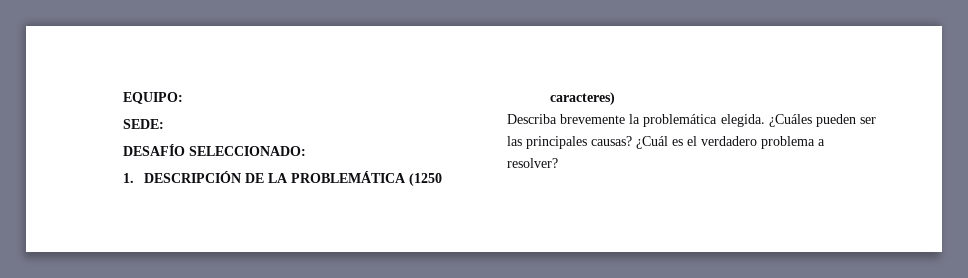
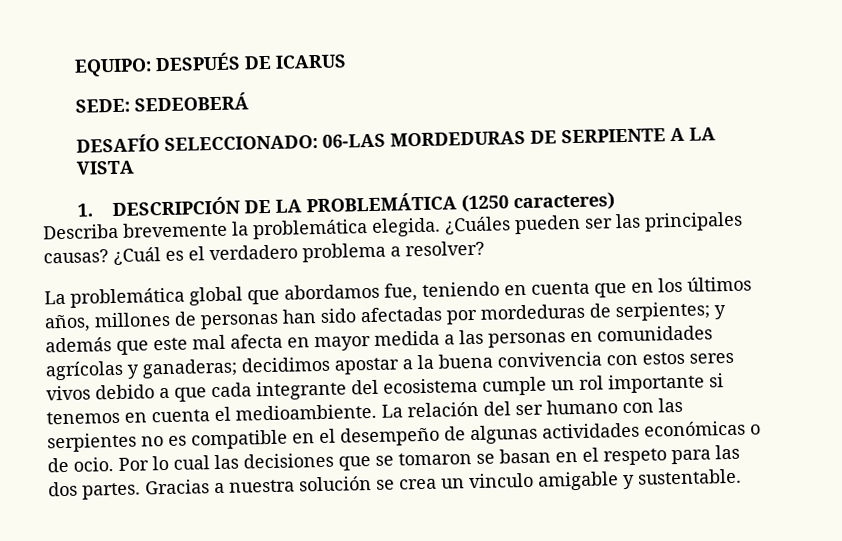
(183, 98) none -> [154,52,347,72] DESPUÉS DE ICARUS
(164, 124) none -> [133,92,249,112] SEDEOBERÁ
(306, 151) none -> [321,127,716,148] [75,160,135,175] 06-LAS MORDEDURAS DE SERPIENTE A LA VISTA
(558, 163) none -> [44,276,752,308] [44,301,727,333] [45,325,713,355] [45,351,734,381] [46,373,724,402] [46,397,683,425] [47,420,761,453] [47,444,740,473] [48,468,742,500] // La problemática global que abordamos fue, teniendo en cuenta que en los últimos años, millones de personas han sido afectadas por mordeduras de serpientes; y además que este mal afecta en mayor medida a las personas en comunidades agrícolas y ganaderas; decidimos apostar a la buena convivencia con estos seres vivos debido a que cada integrante del ecosistema cumple un rol importante si tenemos en cuenta el medioambiente. La relación del ser humano con las serpientes no es compatible en el desempeño de algunas actividades económicas o de ocio. Por lo cual las decisiones que se tomaron se basan en el respeto para las dos partes. Gracias a nuestra solución se crea un vinculo amigable y sustentable.

